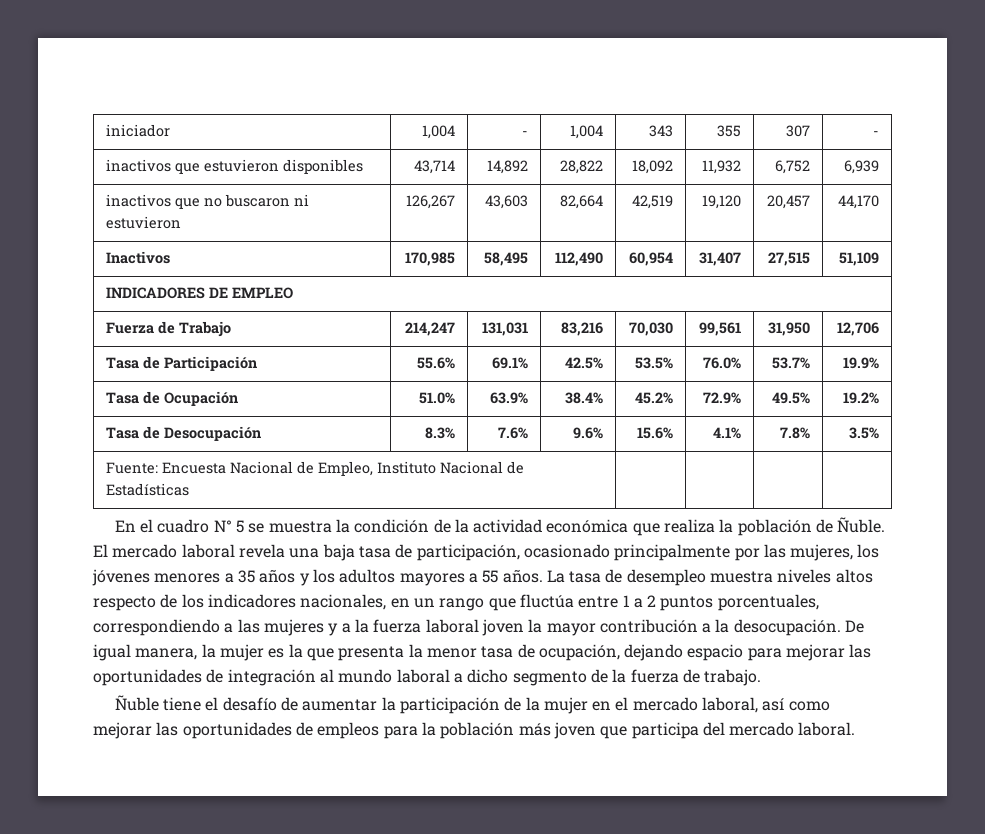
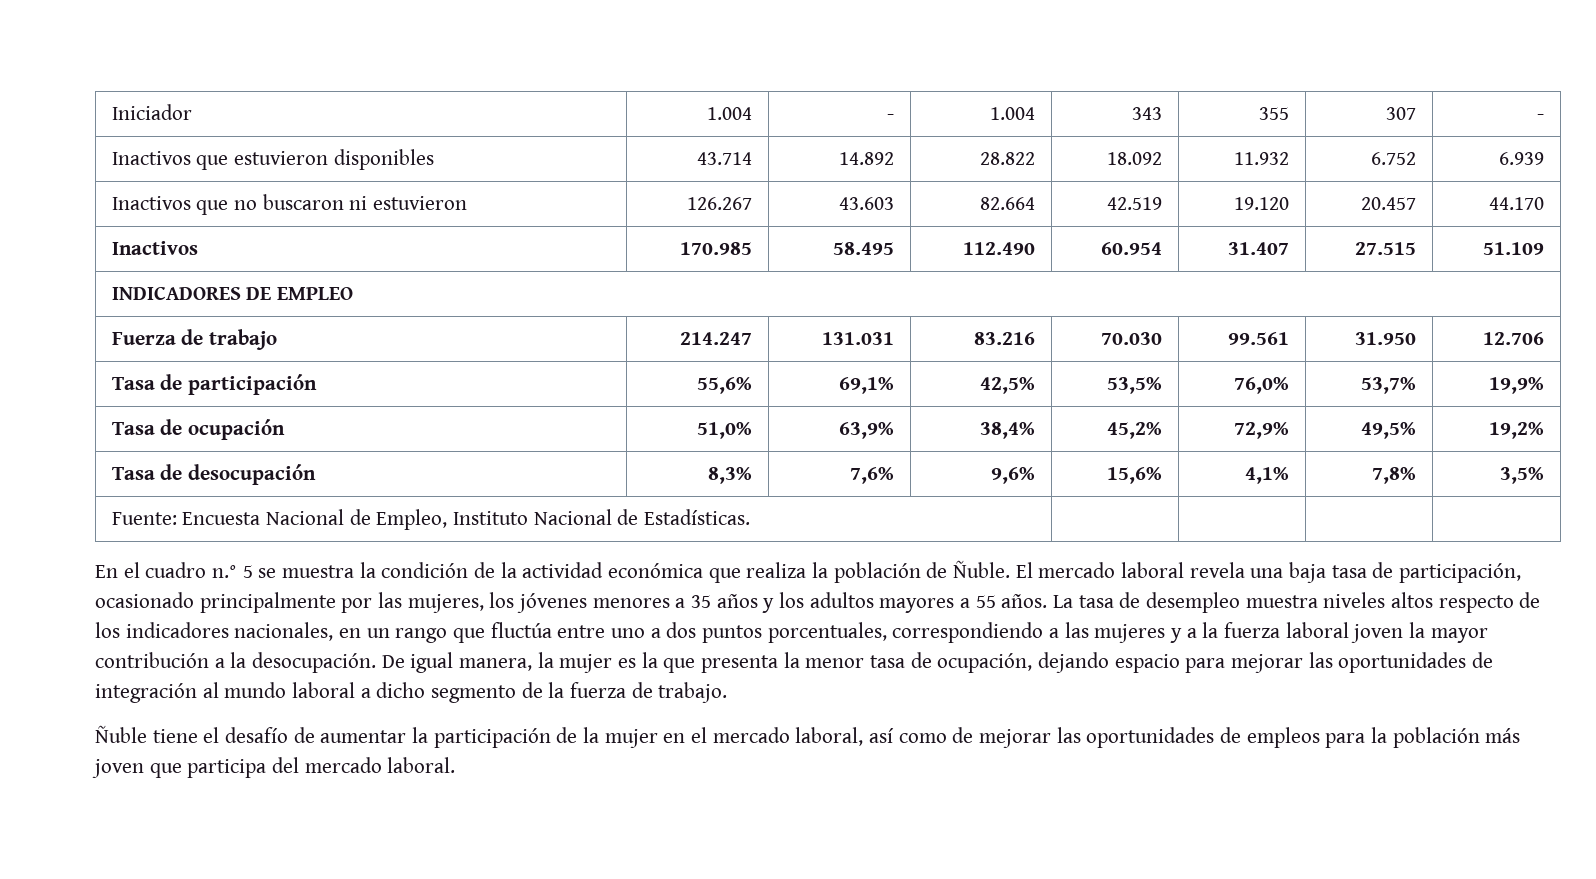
[105,124,170,137] [422,125,456,139] iniciador | 1,004 -> [111,104,192,120] [707,107,753,120] Iniciador | 1.004
[570,125,604,139] 1,004 -> [990,107,1036,120] 1.004
[105,159,171,172] inactivos -> [111,151,191,165] Inactivos
[414,160,456,174] [487,160,529,174] [560,160,604,174] [632,160,674,174] [702,160,742,174] [775,160,811,174] [844,160,880,174] [105,194,171,207] 43,714 | 14,892 | 28,822 | 18,092 | 11,932 | 6,752 | 6,939 // inactivos -> [697,152,753,165] [839,152,895,165] [980,152,1036,165] [1107,152,1163,165] [1234,152,1290,165] [1371,152,1417,165] [1499,152,1545,165] [111,196,191,210] 43.714 | 14.892 | 28.822 | 18.092 | 11.932 | 6.752 | 6.939 // Inactivos
[406,195,456,209] [485,195,529,209] [560,195,604,209] [632,195,674,209] [702,195,742,209] [767,195,811,209] [838,195,880,209] [105,251,170,264] [405,252,456,266] [484,252,529,266] [555,252,604,266] [629,252,674,266] [699,252,742,266] [768,252,811,266] [839,252,880,266] 126,267 | 43,603 | 82,664 | 42,519 | 19,120 | 20,457 | 44,170 // Inactivos | 170,985 | 58,495 | 112,490 | 60,954 | 31,407 | 27,515 | 51,109 -> [687,197,753,210] [839,197,895,210] [980,197,1036,210] [1107,197,1163,210] [1234,197,1290,210] [1361,197,1417,210] [1489,197,1545,210] [111,241,198,255] [680,242,753,255] [833,242,895,255] [963,242,1036,255] [1101,242,1163,255] [1228,242,1290,255] [1355,242,1417,255] [1483,242,1545,255] 126.267 | 43.603 | 82.664 | 42.519 | 19.120 | 20.457 | 44.170 // Inactivos | 170.985 | 58.495 | 112.490 | 60.954 | 31.407 | 27.515 | 51.109
[178,321,231,337] [405,322,456,336] [482,322,529,336] [561,322,604,336] [629,322,674,336] [699,322,742,336] [768,322,811,336] [837,322,880,336] [105,356,257,371] [417,357,456,369] [492,357,529,369] [565,357,604,369] [635,357,674,369] [703,357,742,369] [772,357,811,369] [843,357,880,369] [105,391,238,406] [419,392,456,404] [490,392,529,404] [565,392,604,404] [635,392,674,404] [703,392,742,404] [772,392,811,404] [843,392,880,404] [105,426,261,441] [425,427,456,439] [498,427,529,439] [573,427,604,439] [637,427,674,439] [713,427,742,439] [780,427,811,439] [849,427,880,439] Trabajo | 214,247 | 131,031 | 83,216 | 70,030 | 99,561 | 31,950 | 12,706 // Tasa de Participación | 55.6% | 69.1% | 42.5% | 53.5% | 76.0% | 53.7% | 19.9% // Tasa de Ocupación | 51.0% | 63.9% | 38.4% | 45.2% | 72.9% | 49.5% | 19.2% // Tasa de Desocupación | 8.3% | 7.6% | 9.6% | 15.6% | 4.1% | 7.8% | 3.5% -> [208,329,277,350] [680,332,753,345] [822,332,895,345] [974,332,1036,345] [1101,332,1163,345] [1228,332,1290,345] [1355,332,1417,345] [1483,332,1545,345] [111,374,317,395] [697,377,753,394] [839,377,895,394] [980,377,1036,394] [1107,377,1163,394] [1234,377,1290,394] [1361,377,1417,394] [1489,377,1545,394] [111,419,285,440] [697,422,753,439] [839,422,895,439] [980,422,1036,439] [1107,422,1163,439] [1234,422,1290,439] [1361,422,1417,439] [1489,422,1545,439] [111,464,316,485] [708,467,753,484] [850,467,895,484] [991,467,1036,484] [1107,467,1163,484] [1245,467,1290,484] [1372,467,1417,484] [1500,467,1545,484] trabajo | 214.247 | 131.031 | 83.216 | 70.030 | 99.561 | 31.950 | 12.706 // Tasa de participación | 55,6% | 69,1% | 42,5% | 53,5% | 76,0% | 53,7% | 19,9% // Tasa de ocupación | 51,0% | 63,9% | 38,4% | 45,2% | 72,9% | 49,5% | 19,2% // Tasa de desocupación | 8,3% | 7,6% | 9,6% | 15,6% | 4,1% | 7,8% | 3,5%
[105,483,189,496] Estadísticas -> [643,509,750,525] Estadísticas.
[213,520,232,532] N° -> [212,565,238,578] n.°
[622,595,657,608] 1 a 2 -> [611,622,697,638] uno a dos
(830, 706) none -> [952,727,974,743] de

